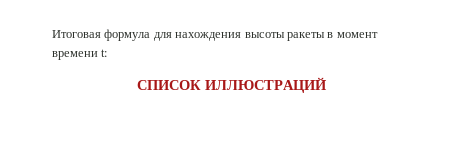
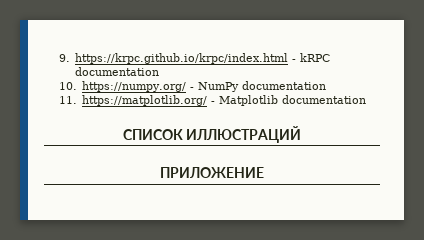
[52,29,378,41] [52,49,108,60] Итоговая формула для нахождения высоты ракеты в момент времени t: -> [58,53,331,64] [75,67,160,76] [58,81,327,92] [58,95,367,106] 9. https://krpc.github.io/krpc/index.html - kRPC documentation // 10. https://numpy.org/ - NumPy documentation // 11. https://matplotlib.org/ - Matplotlib documentation
(327, 85) none -> [160,167,264,178] // ПРИЛОЖЕНИЕ

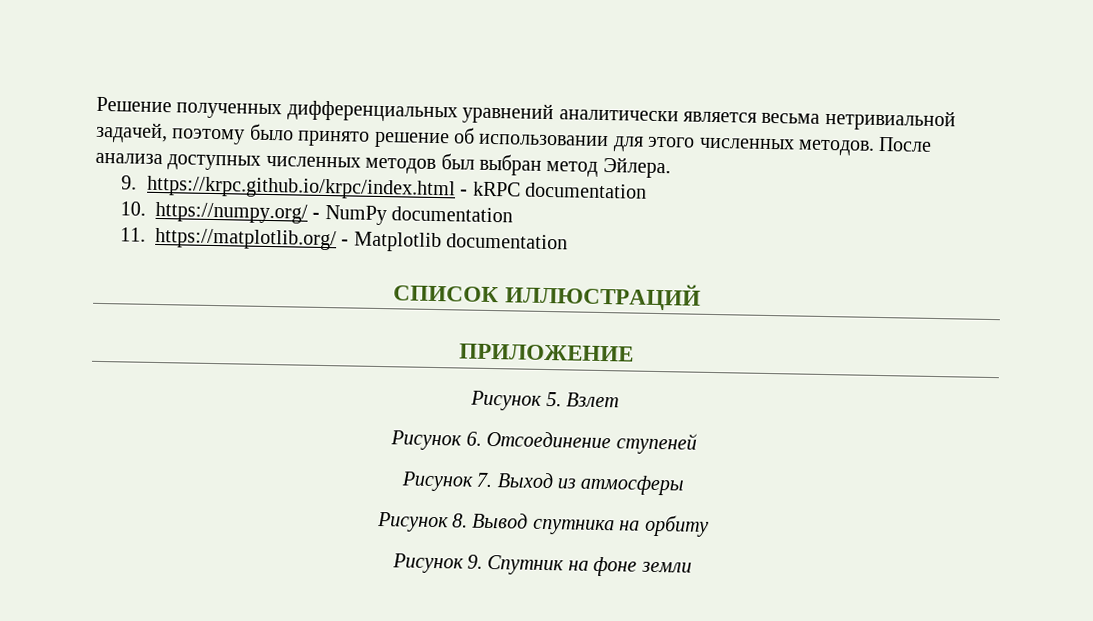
(58, 58) none -> [96,96,956,132] [95,121,933,156] [95,152,671,179] Решение полученных дифференциальных уравнений аналитически является весьма нетривиальной задачей, поэтому было принято решение об использовании для этого численных методов. После анализа доступных численных методов был выбран метод Эйлера. //
(264, 172) none -> [470,390,619,411] [390,430,697,455] [400,471,686,496] [376,511,709,537] [391,553,692,577] // Рисунок 5. Взлет // Рисунок 6. Отсоединение ступеней // Рисунок 7. Выход из атмосферы // Рисунок 8. Вывод спутника на орбиту // Рисунок 9. Спутник на фоне земли

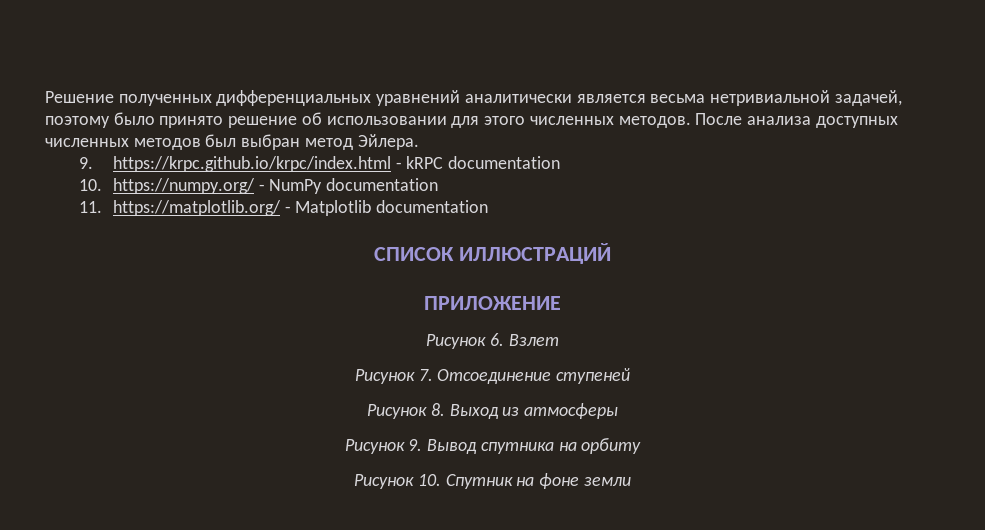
[545,391,562,407] 5. -> [490,333,504,346] 6.
[465,431,482,446] 6. -> [418,369,433,381] 7.
[476,472,494,488] 7. -> [430,403,445,416] 8.
[451,513,468,528] 8. -> [408,439,423,451] 9.
[466,554,483,569] 9. -> [417,474,441,486] 10.

